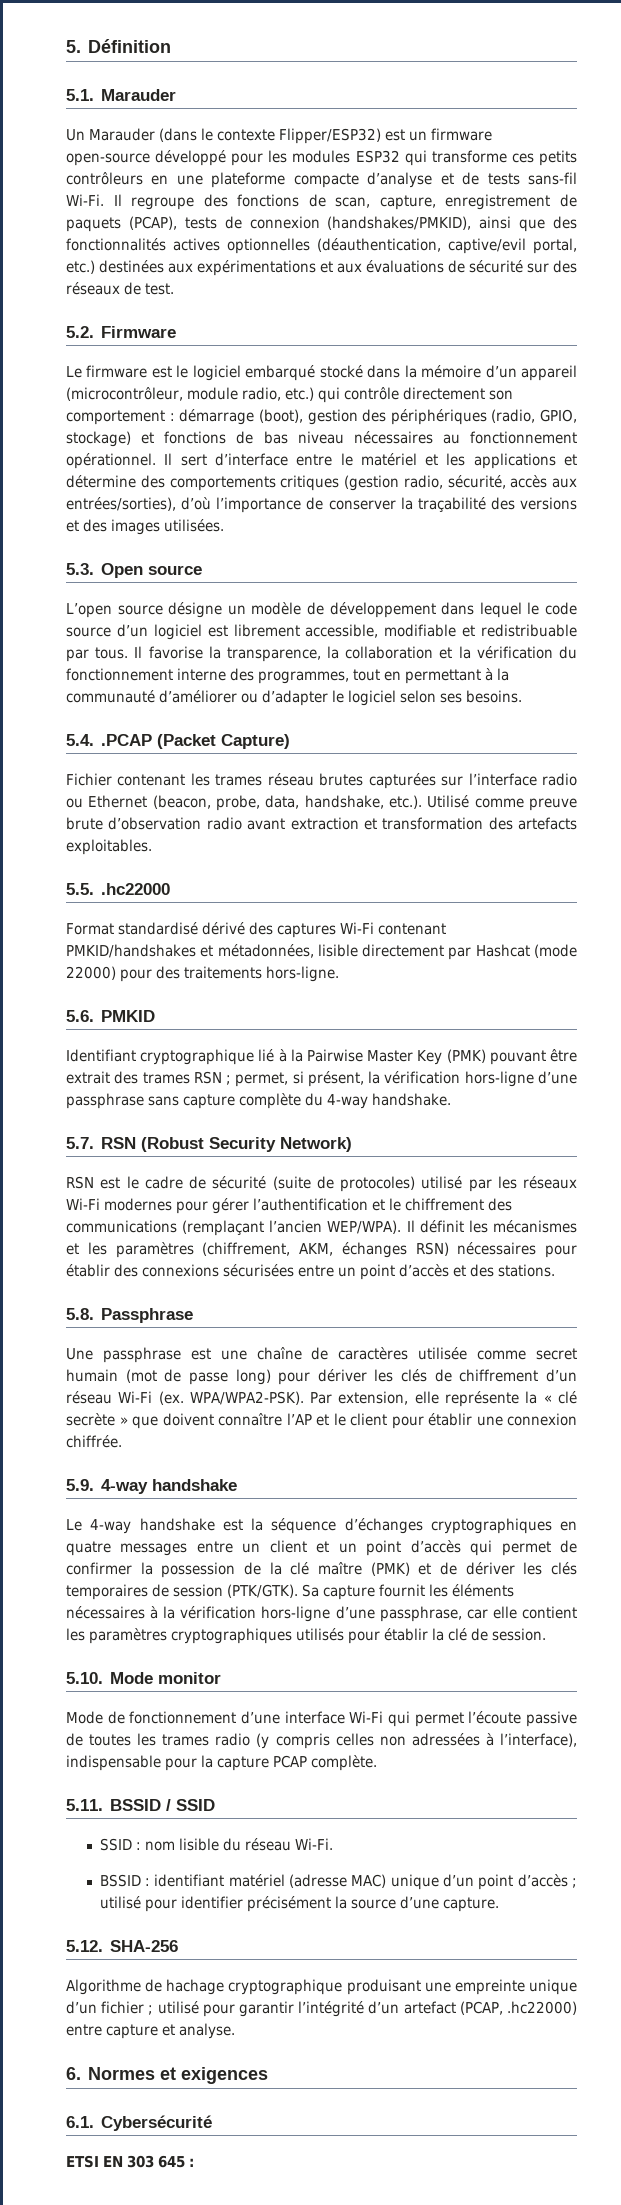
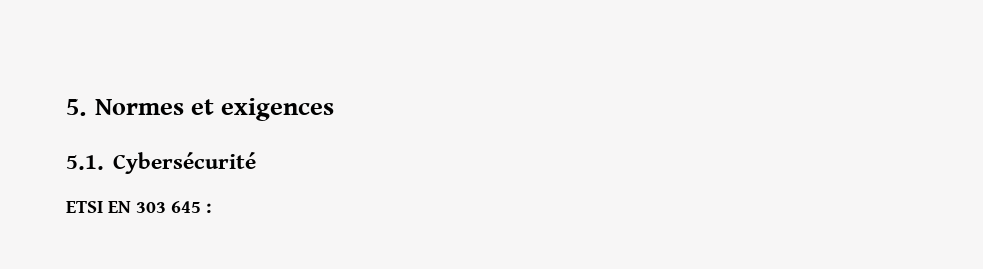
[88,39,172,53] [66,89,177,101] [66,128,492,144] [66,150,577,166] [66,172,578,188] [66,194,577,210] [66,216,577,232] [66,238,577,254] [66,260,577,276] [66,282,174,295] [66,326,177,338] [66,365,577,381] [66,387,513,403] [66,409,577,425] [66,431,577,447] [66,453,578,469] [66,475,577,491] [66,497,577,513] [66,519,224,535] [66,563,203,578] [66,602,578,618] [66,624,577,640] [66,646,577,662] [66,668,509,684] [66,690,522,706] [66,734,291,749] [66,773,577,789] [66,795,577,811] [66,817,577,830] [66,839,152,855] [66,883,171,895] [66,922,446,938] [66,944,577,960] [66,966,339,982] [66,1010,156,1022] [66,1049,577,1065] [66,1071,577,1087] [66,1093,451,1109] [66,1137,353,1152] [66,1176,577,1192] [66,1198,512,1214] [66,1220,577,1236] [66,1242,577,1258] [66,1264,555,1280] [66,1308,194,1323] [66,1347,578,1363] [66,1369,577,1385] [66,1391,577,1407] [66,1413,577,1429] [66,1435,122,1448] [66,1479,238,1494] [66,1518,577,1534] [66,1540,577,1556] [66,1562,578,1578] [66,1584,514,1600] [66,1606,577,1622] [66,1628,546,1644] [66,1672,222,1684] [66,1711,577,1727] [66,1733,577,1749] [66,1755,377,1771] [66,1799,216,1811] [99,1838,333,1851] [99,1874,578,1890] [99,1896,499,1912] [66,1940,179,1952] [66,1979,578,1995] [66,2001,577,2017] [66,2023,235,2039] [66,2067,81,2080] Définition // 5.1. Marauder // Un Marauder (dans le contexte Flipper/ESP32) est un firmware open-source développé pour les modules ESP32 qui transforme ces petits contrôleurs en une plateforme compacte d’analyse et de tests sans-fil Wi-Fi. Il regroupe des fonctions de scan, capture, enregistrement de paquets (PCAP), tests de connexion (handshakes/PMKID), ainsi que des fonctionnalités actives optionnelles (déauthentication, captive/evil portal, etc.) destinées aux expérimentations et aux évaluations de sécurité sur des réseaux de test. // 5.2. Firmware // Le firmware est le logiciel embarqué stocké dans la mémoire d’un appareil (microcontrôleur, module radio, etc.) qui contrôle directement son comportement : démarrage (boot), gestion des périphériques (radio, GPIO, stockage) et fonctions de bas niveau nécessaires au fonctionnement opérationnel. Il sert d’interface entre le matériel et les applications et détermine des comportements critiques (gestion radio, sécurité, accès aux entrées/sorties), d’où l’importance de conserver la traçabilité des versions et des images utilisées. // 5.3. Open source // L’open source désigne un modèle de développement dans lequel le code source d’un logiciel est librement accessible, modifiable et redistribuable par tous. Il favorise la transparence, la collaboration et la vérification du fonctionnement interne des programmes, tout en permettant à la communauté d’améliorer ou d’adapter le logiciel selon ses besoins. // 5.4. .PCAP (Packet Capture) // Fichier contenant les trames réseau brutes capturées sur l’interface radio ou Ethernet (beacon, probe, data, handshake, etc.). Utilisé comme preuve brute d’observation radio avant extraction et transformation des artefacts exploitables. // 5.5. .hc22000 // Format standardisé dérivé des captures Wi-Fi contenant PMKID/handshakes et métadonnées, lisible directement par Hashcat (mode 22000) pour des traitements hors-ligne. // 5.6. PMKID // Identifiant cryptographique lié à la Pairwise Master Key (PMK) pouvant être extrait des trames RSN ; permet, si présent, la vérification hors-ligne d’une passphrase sans capture complète du 4-way handshake. // 5.7. RSN (Robust Security Network) // RSN est le cadre de sécurité (suite de protocoles) utilisé par les réseaux Wi-Fi modernes pour gérer l’authentification et le chiffrement des communications (remplaçant l’ancien WEP/WPA). Il définit les mécanismes et les paramètres (chiffrement, AKM, échanges RSN) nécessaires pour établir des connexions sécurisées entre un point d’accès et des stations. // 5.8. Passphrase // Une passphrase est une chaîne de caractères utilisée comme secret humain (mot de passe long) pour dériver les clés de chiffrement d’un réseau Wi-Fi (ex. WPA/WPA2-PSK). Par extension, elle représente la « clé secrète » que doivent connaître l’AP et le client pour établir une connexion chiffrée. // 5.9. 4-way handshake // Le 4-way handshake est la séquence d’échanges cryptographiques en quatre messages entre un client et un point d’accès qui permet de confirmer la possession de la clé maître (PMK) et de dériver les clés temporaires de session (PTK/GTK). Sa capture fournit les éléments nécessaires à la vérification hors-ligne d’une passphrase, car elle contient les paramètres cryptographiques utilisés pour établir la clé de session. // 5.10. Mode monitor // Mode de fonctionnement d’une interface Wi-Fi qui permet l’écoute passive de toutes les trames radio (y compris celles non adressées à l’interface), indispensable pour la capture PCAP complète. // 5.11. BSSID / SSID // SSID : nom lisible du réseau Wi-Fi. // BSSID : identifiant matériel (adresse MAC) unique d’un point d’accès ; utilisé pour identifier précisément la source d’une capture. // 5.12. SHA-256 // Algorithme de hachage cryptographique produisant une empreinte unique d’un fichier ; utilisé pour garantir l’intégrité d’un artefact (PCAP, .hc22000) entre capture et analyse. // 6. -> (86, 107) none
[66,2116,94,2128] 6.1. -> [66,155,104,170] 5.1.

